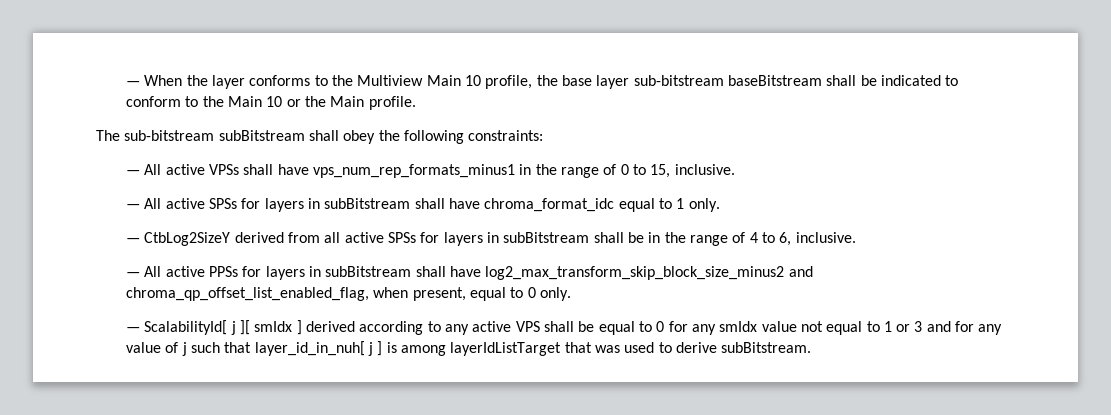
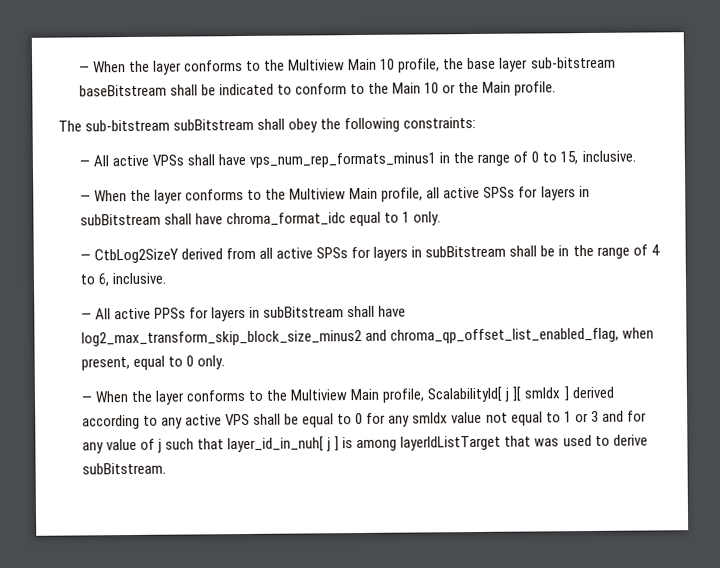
[144,198,162,209] All -> [93,187,441,204] When the layer conforms to the Multiview Main profile, all
(141, 329) none -> [94,388,426,405] When the layer conforms to the Multiview Main profile,

